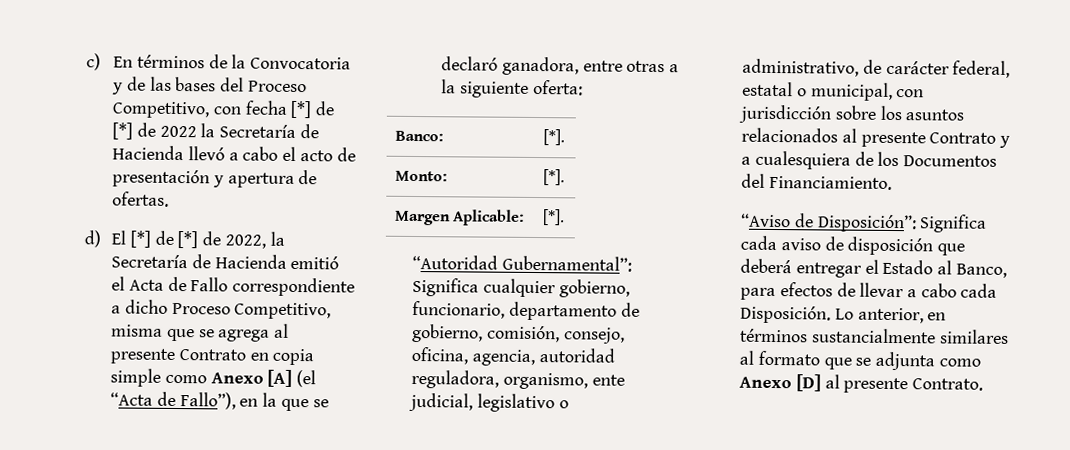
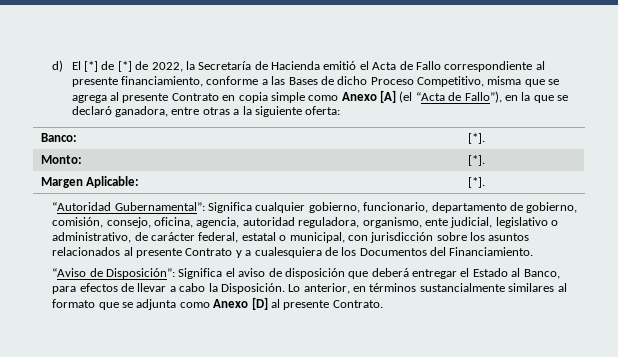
[86,53,352,71] [112,76,307,95] [112,100,336,119] [112,122,319,140] [112,145,356,162] [112,169,318,188] [112,191,170,207] c) En términos de la Convocatoria y de las bases del Proceso Competitivo, con fecha [*] de [*] de 2022 la Secretaría de Hacienda llevó a cabo el acto de presentación y apertura de ofertas. // -> (52, 66) none
[111,305,122,314] a -> [535,61,545,70] [71,76,334,87] al presente financiamiento, conforme a las Bases de
[740,235,778,251] cada -> [225,268,235,277] el
[960,283,998,298] cada -> [208,283,218,292] la

